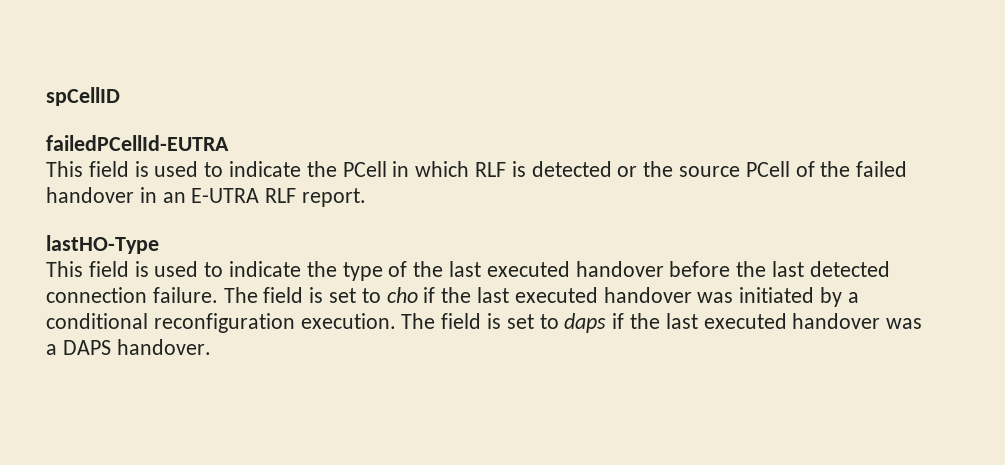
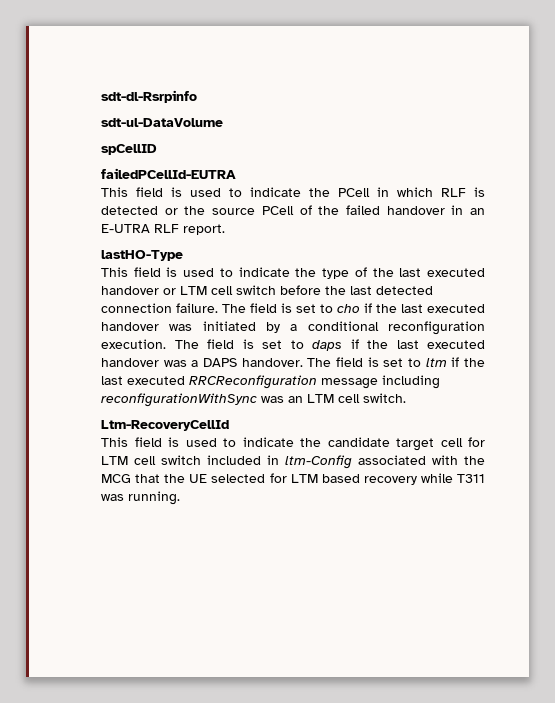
(46, 96) none -> [101,90,197,103] [101,118,223,127] sdt-dl-Rsrpinfo // sdt-ul-DataVolume //
(664, 269) none -> [163,285,276,295] or LTM cell switch
(211, 347) none -> [307,357,486,367] [101,375,440,389] [101,393,406,407] [101,420,229,431] [101,437,485,451] [101,455,485,469] [101,473,485,485] [101,491,180,505] The field is set to ltm if the last executed RRCReconfiguration message including reconfigurationWithSync was an LTM cell switch. // Ltm-RecoveryCellId // This field is used to indicate the candidate target cell for LTM cell switch included in ltm-Config associated with the MCG that the UE selected for LTM based recovery while T311 was running.

